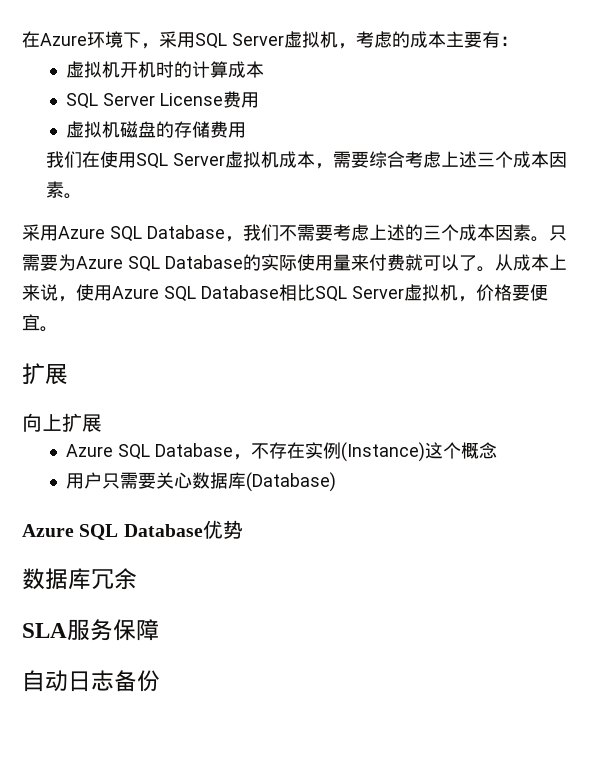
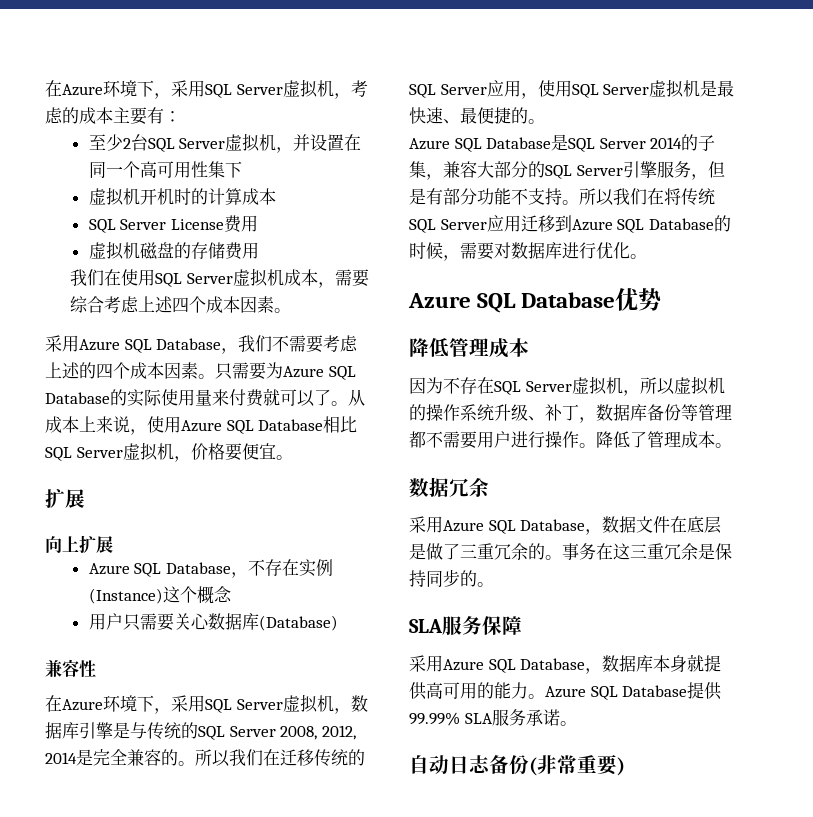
(518, 41) none -> [88,133,362,153] [88,161,242,178] // 至少2台SQL Server虚拟机，并设置在同一个高可用性集下
[476,152,495,167] 三 -> [172,297,190,313] 四
[422,225,441,240] 三 -> [96,363,113,379] 四
[22,520,243,540] [22,568,137,590] [22,619,159,641] Azure SQL Database优势 // 数据库冗余 // SLA服务保障 -> [45,659,96,678] [45,694,368,714] [45,722,356,740] [45,749,365,767] [409,79,735,99] [409,107,545,124] [409,134,716,152] [409,161,725,180] [409,188,715,206] [409,215,731,233] [409,242,647,261] [408,288,662,313] [409,338,529,358] [409,376,725,396] [409,404,732,423] [409,431,732,449] [409,477,489,498] [409,516,722,535] [409,543,732,560] [409,569,494,587] [409,616,522,635] [409,654,722,674] [409,682,723,700] [409,709,577,726] 兼容性 // 在Azure环境下，采用SQL Server虚拟机，数据库引擎是与传统的SQL Server 2008, 2012, 2014是完全兼容的。所以我们在迁移传统的SQL Server应用，使用SQL Server虚拟机是最快速、最便捷的。 // Azure SQL Database是SQL Server 2014的子集，兼容大部分的SQL Server引擎服务，但是有部分功能不支持。所以我们在将传统SQL Server应用迁移到Azure SQL Database的时候，需要对数据库进行优化。 // Azure SQL Database优势 // 降低管理成本 // 因为不存在SQL Server虚拟机，所以虚拟机的操作系统升级、补丁，数据库备份等管理都不需要用户进行操作。降低了管理成本。 // 数据冗余 // 采用Azure SQL Database，数据文件在底层是做了三重冗余的。事务在这三重冗余是保持同步的。 // SLA服务保障 // 采用Azure SQL Database，数据库本身就提供高可用的能力。Azure SQL Database提供99.99% SLA服务承诺。
(160, 681) none -> [529,755,625,776] (非常重要)

